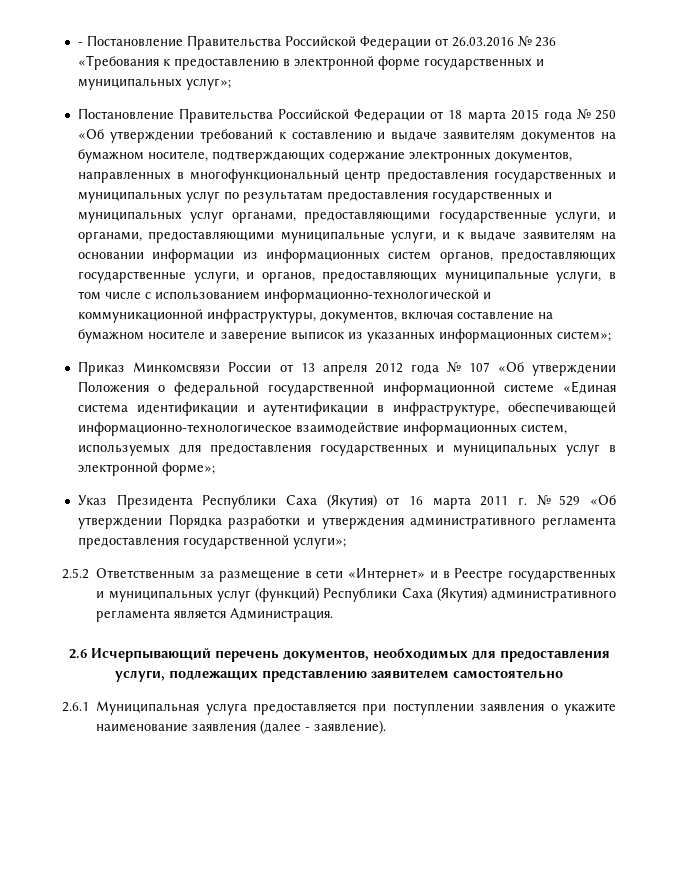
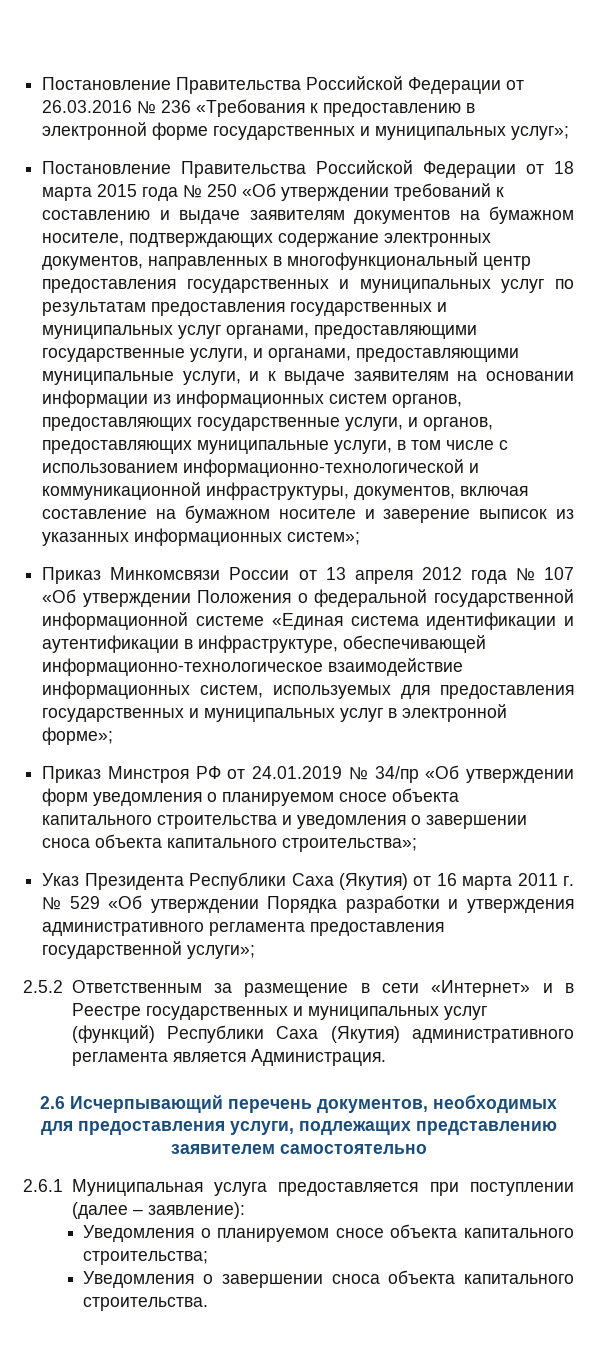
[77,42,83,46] - -> (42, 83) none
(215, 469) none -> [42,765,574,783] [42,788,460,806] [42,815,528,829] [42,834,418,852] // Приказ Минстроя РФ от 24.01.2019 № 34/пр «Об утверждении форм уведомления о планируемом сносе объекта капитального строительства и уведомления о завершении сноса объекта капитального строительства»;
[480,703,617,715] [96,720,387,734] заявления о укажите наименование заявления (далее - заявление). -> [71,1202,245,1219] [83,1224,574,1242] [83,1251,209,1265] [83,1270,574,1288] [83,1297,209,1311] (далее – заявление): // Уведомления о планируемом сносе объекта капитального строительства; // Уведомления о завершении сноса объекта капитального строительства.

